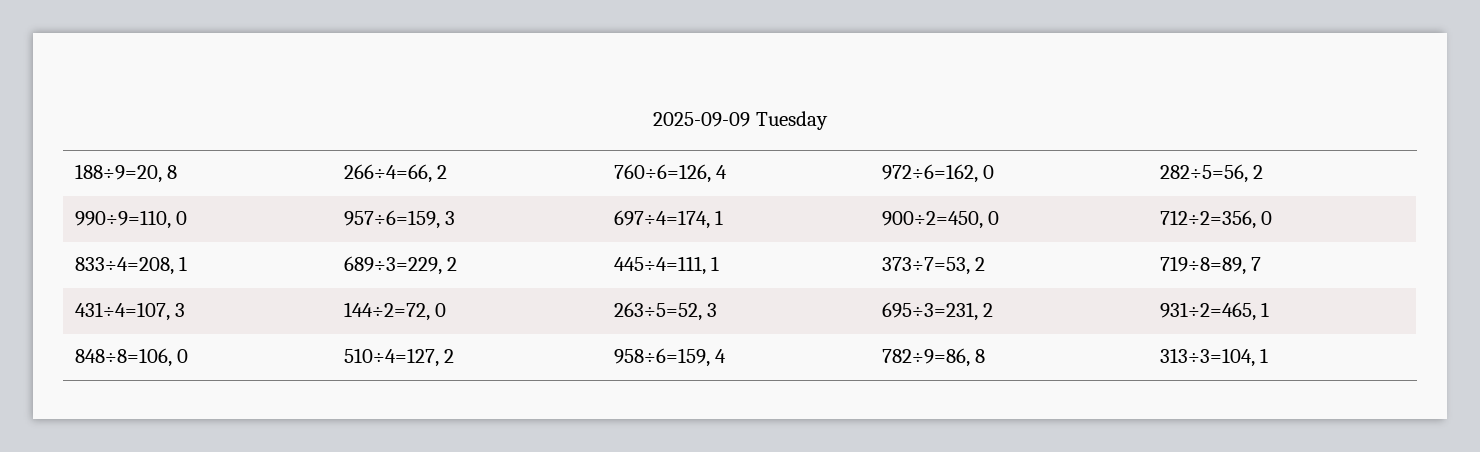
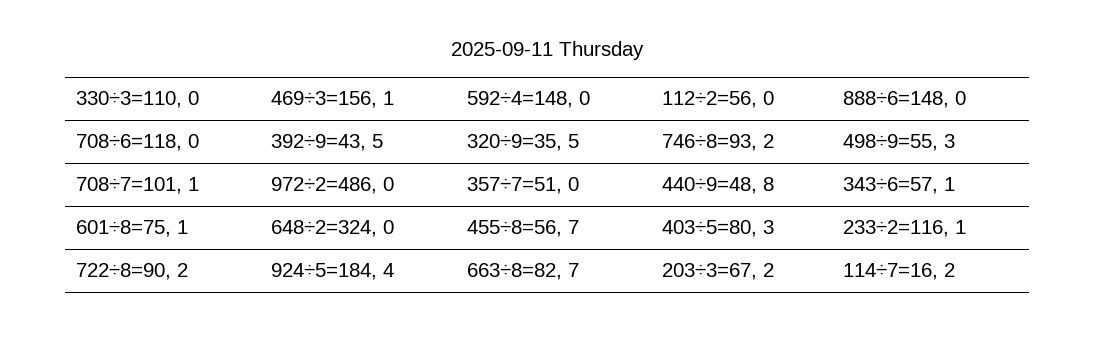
[653,111,828,130] [74,164,178,183] [343,164,448,183] [613,164,728,183] [881,164,995,183] [1159,164,1264,183] [74,210,188,229] [343,210,456,229] [613,210,724,229] [881,211,1000,229] [1159,210,1273,229] [74,256,188,275] [343,256,458,275] [613,256,720,275] [881,257,986,275] [1159,256,1262,275] [74,302,186,321] [343,302,447,321] [613,302,718,321] [881,302,994,321] [1159,302,1270,321] [74,348,189,367] [343,348,455,367] [613,348,727,367] [881,348,986,367] [1159,348,1269,367] 2025-09-09 Tuesday // 188÷9=20, 8 | 266÷4=66, 2 | 760÷6=126, 4 | 972÷6=162, 0 | 282÷5=56, 2 // 990÷9=110, 0 | 957÷6=159, 3 | 697÷4=174, 1 | 900÷2=450, 0 | 712÷2=356, 0 // 833÷4=208, 1 | 689÷3=229, 2 | 445÷4=111, 1 | 373÷7=53, 2 | 719÷8=89, 7 // 431÷4=107, 3 | 144÷2=72, 0 | 263÷5=52, 3 | 695÷3=231, 2 | 931÷2=465, 1 // 848÷8=106, 0 | 510÷4=127, 2 | 958÷6=159, 4 | 782÷9=86, 8 | 313÷3=104, 1 -> [451,41,644,60] [75,91,199,108] [270,91,394,108] [466,91,590,108] [661,91,774,108] [842,91,966,108] [75,134,199,151] [270,134,383,151] [466,134,579,151] [661,134,774,151] [842,134,955,151] [75,177,199,194] [270,177,394,194] [466,177,579,194] [661,177,774,194] [842,177,955,194] [75,220,188,237] [270,220,394,237] [466,220,579,237] [661,220,774,237] [842,220,966,237] [75,263,188,280] [270,263,394,280] [466,263,579,280] [661,263,774,280] [842,263,955,280] 2025-09-11 Thursday // 330÷3=110, 0 | 469÷3=156, 1 | 592÷4=148, 0 | 112÷2=56, 0 | 888÷6=148, 0 // 708÷6=118, 0 | 392÷9=43, 5 | 320÷9=35, 5 | 746÷8=93, 2 | 498÷9=55, 3 // 708÷7=101, 1 | 972÷2=486, 0 | 357÷7=51, 0 | 440÷9=48, 8 | 343÷6=57, 1 // 601÷8=75, 1 | 648÷2=324, 0 | 455÷8=56, 7 | 403÷5=80, 3 | 233÷2=116, 1 // 722÷8=90, 2 | 924÷5=184, 4 | 663÷8=82, 7 | 203÷3=67, 2 | 114÷7=16, 2

